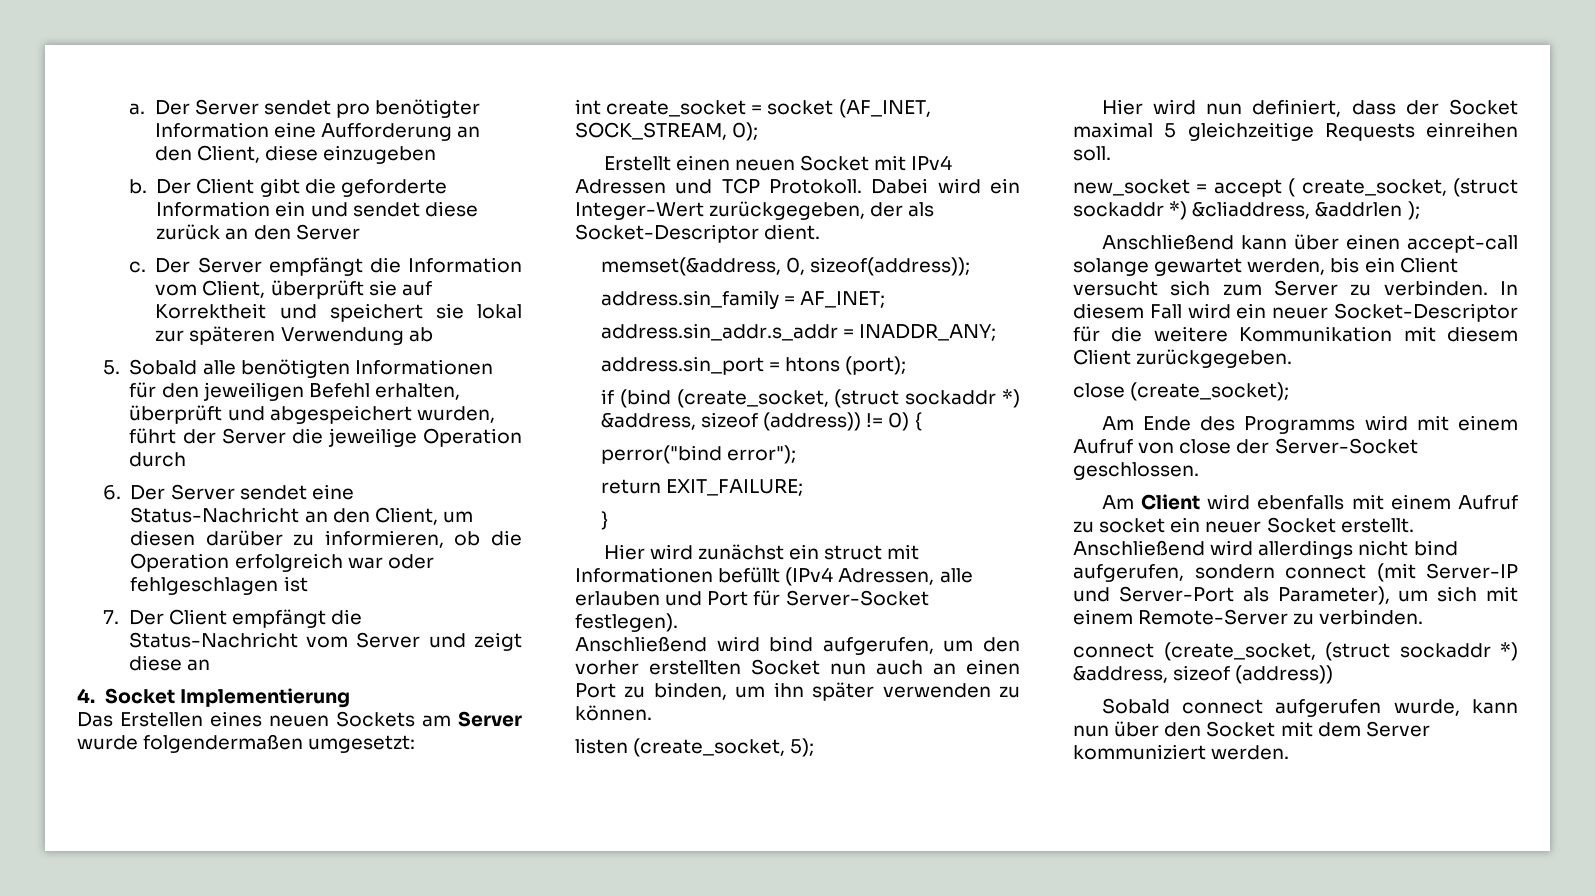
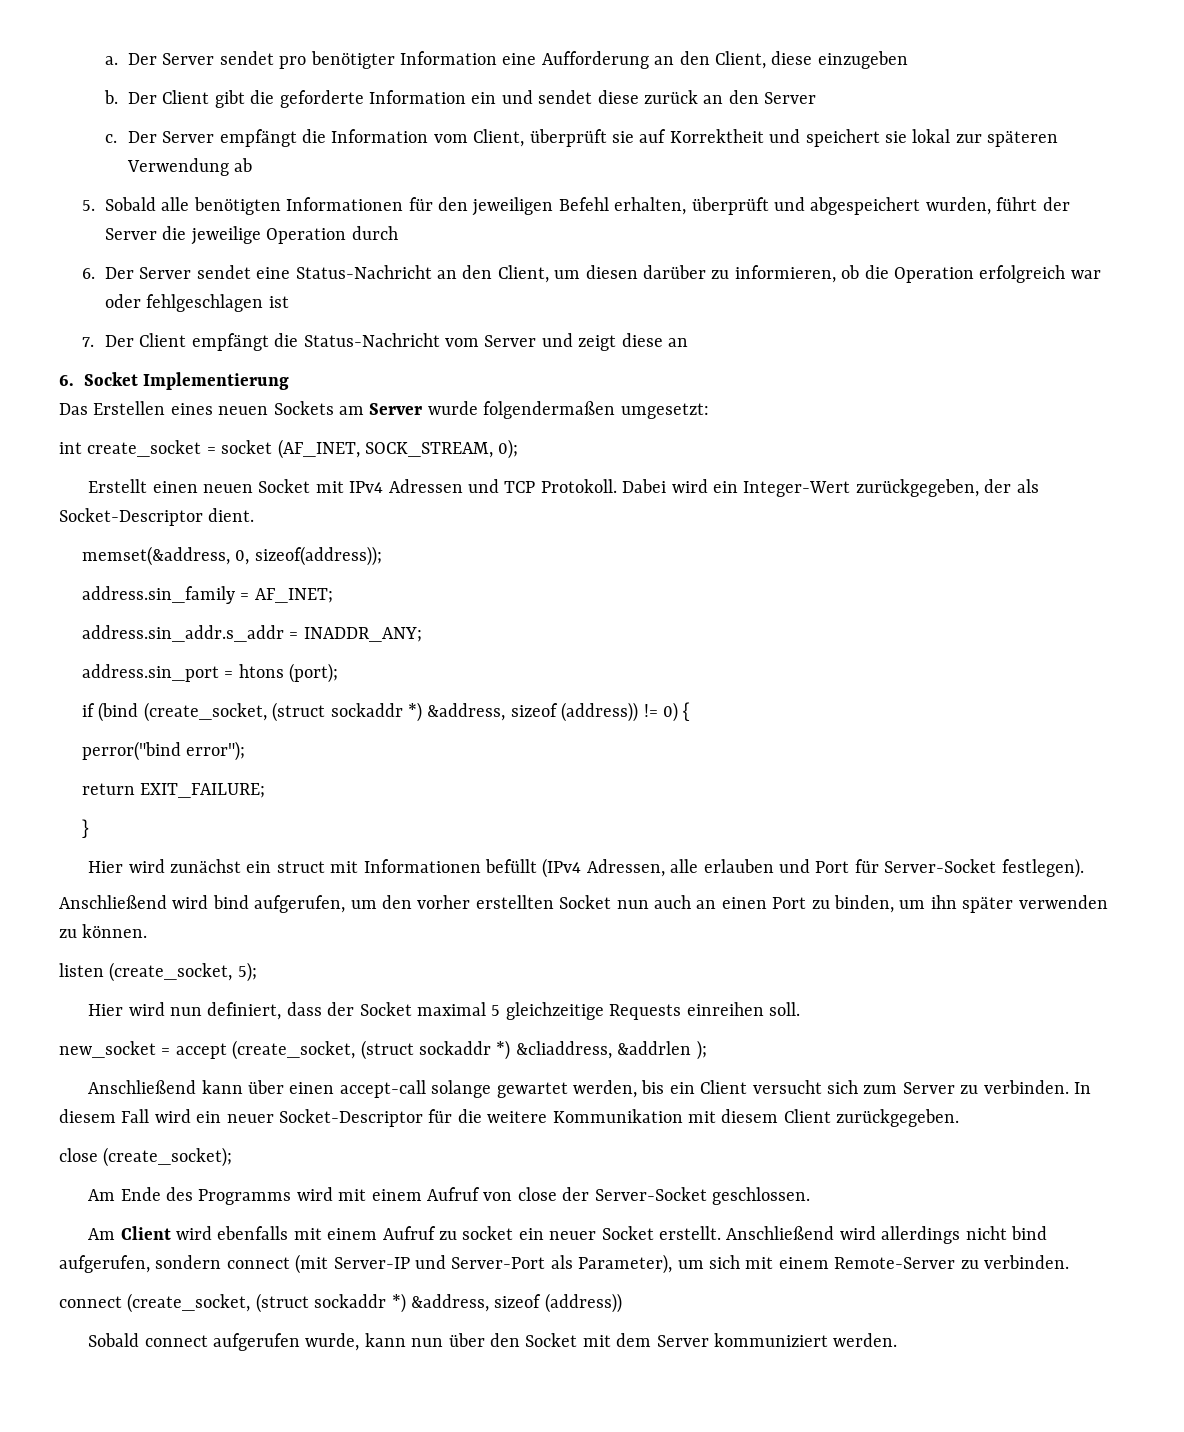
[77,688,95,703] 4. -> [59,375,74,386] 6.
[1288,178,1447,197] ( create_socket, -> [232,1040,356,1060] (create_socket,

